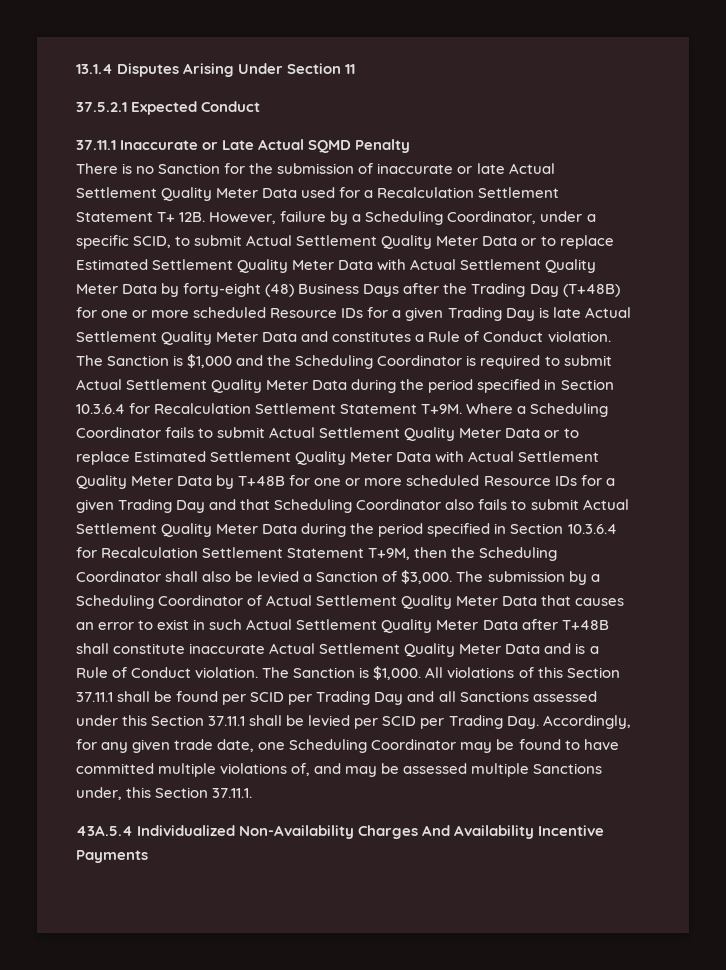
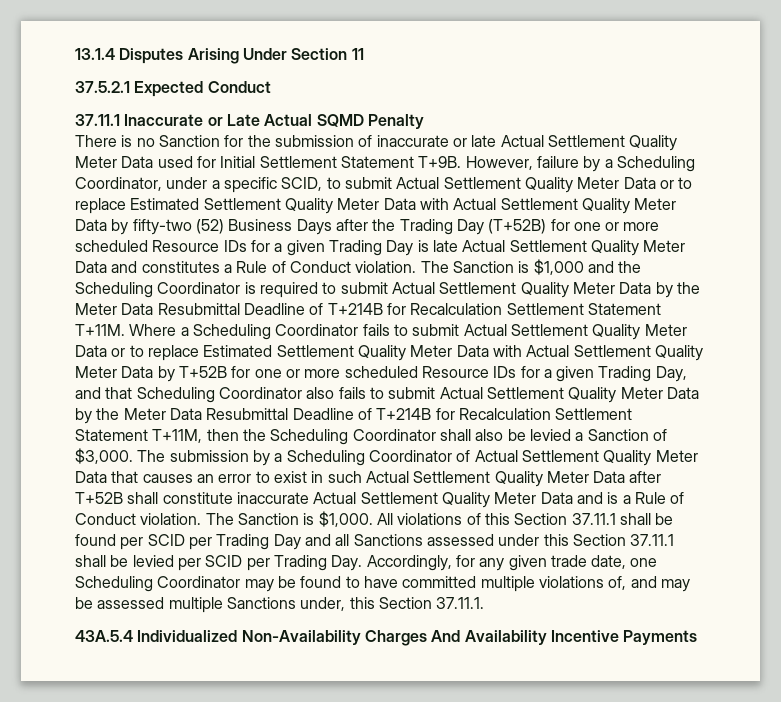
[364,187,560,198] [76,212,206,222] a Recalculation Settlement Statement T+ 12B. -> [220,156,462,168] Initial Settlement Statement T+9B.
[183,283,295,297] forty-eight (48) -> [132,219,224,235] fifty-two (52)
[562,284,620,297] (T+48B) -> [488,219,547,234] (T+52B)
[351,379,614,393] [76,403,463,414] during the period specified in Section 10.3.6.4 for Recalculation Settlement Statement T+9M. -> [655,282,700,298] [75,303,661,315] [75,324,125,336] by the Meter Data Resubmittal Deadline of T+214B for Recalculation Settlement Statement T+11M.
[238,476,286,486] T+48B -> [178,366,227,378] T+52B
[176,500,206,513] Day -> [655,366,687,382] Day,
[301,523,617,537] [76,547,411,560] during the period specified in Section 10.3.6.4 for Recalculation Settlement Statement T+9M, -> [75,408,633,424] [75,429,203,443] by the Meter Data Resubmittal Deadline of T+214B for Recalculation Settlement Statement T+11M,
[561,620,609,630] T+48B -> [75,492,123,504] T+52B

